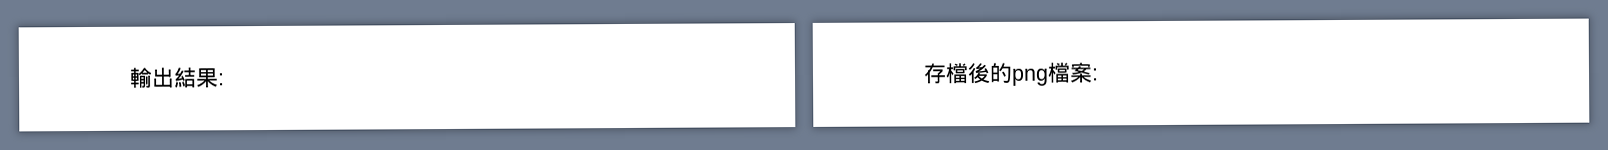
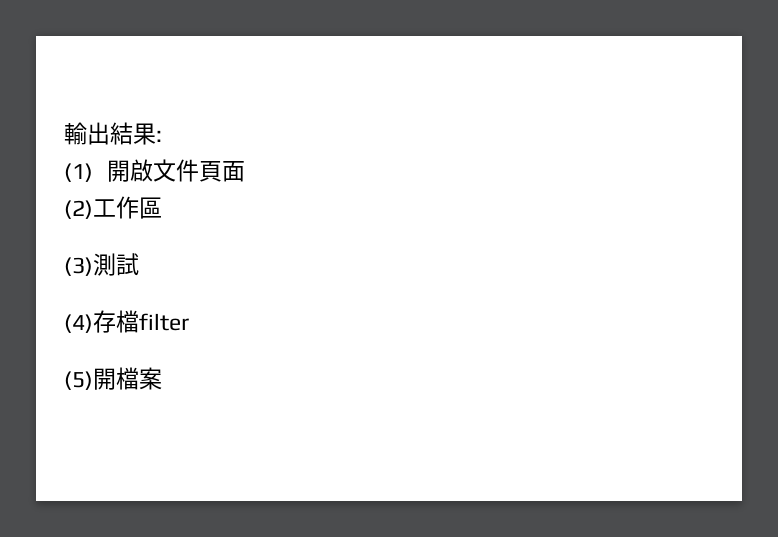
[923,62,1099,86] 存檔後的png檔案: -> [64,159,246,182] [64,196,162,219] [64,253,139,276] [64,310,189,333] [64,367,162,390] (1)開啟文件頁面 // (2)工作區 // (3)測試 // (4)存檔filter // (5)開檔案

